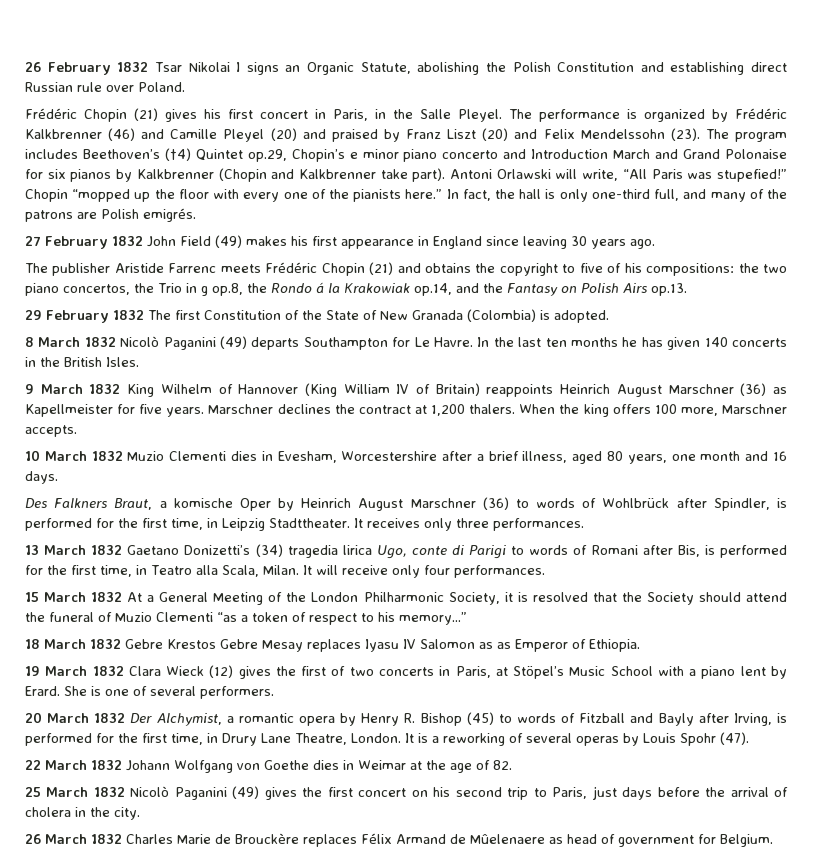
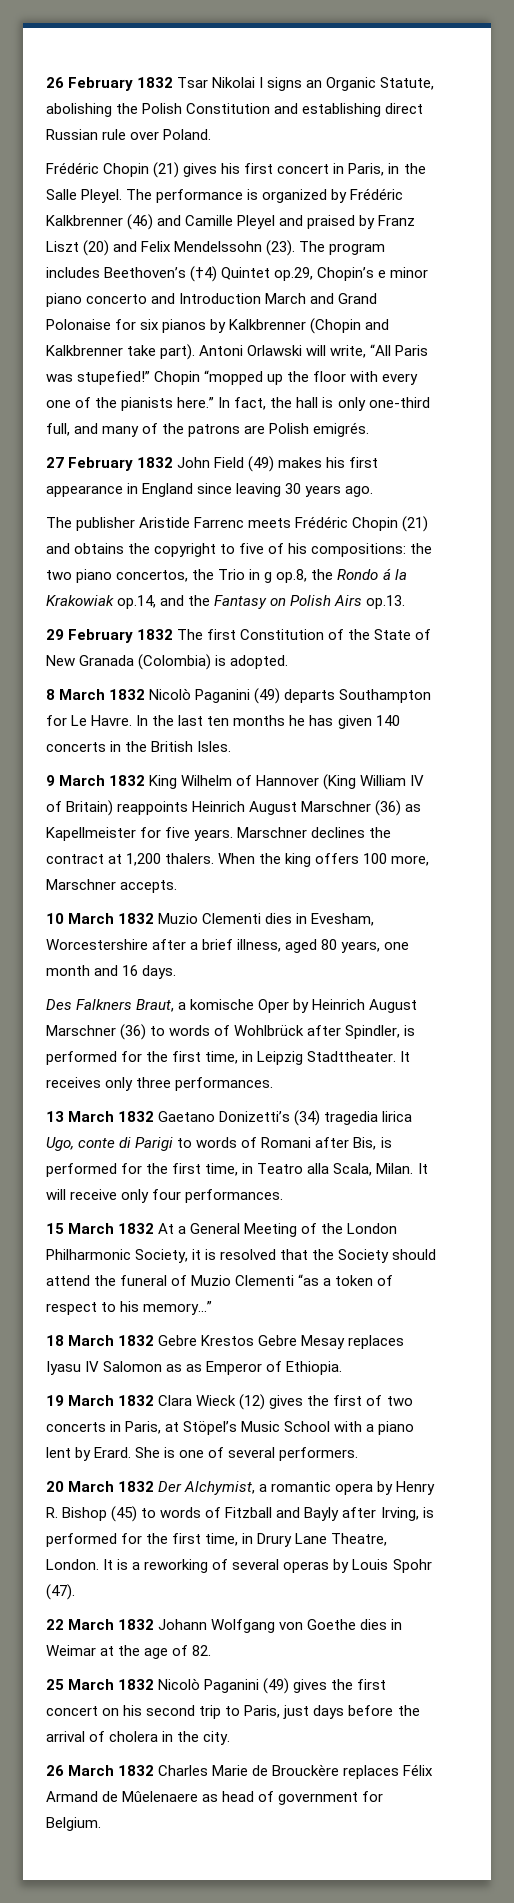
[270,128,297,141] (20) -> (276, 222) none

